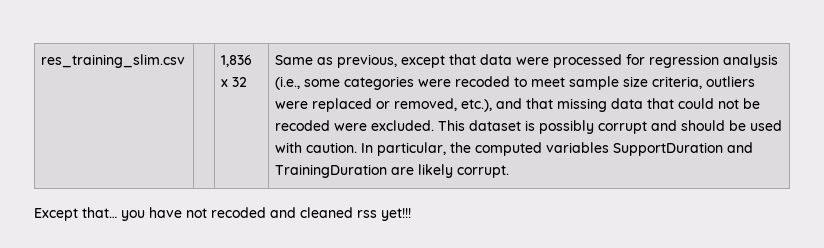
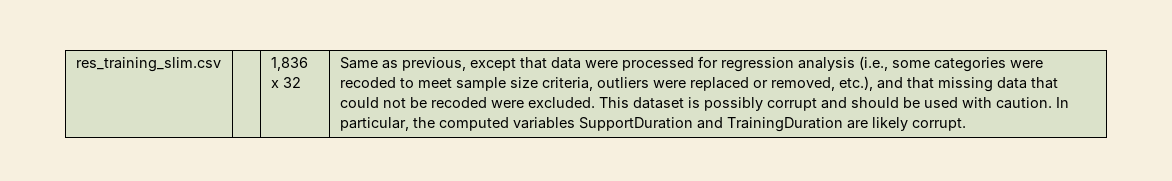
[34,207,411,221] // Except that… you have not recoded and cleaned rss yet!!! -> (966, 124) none

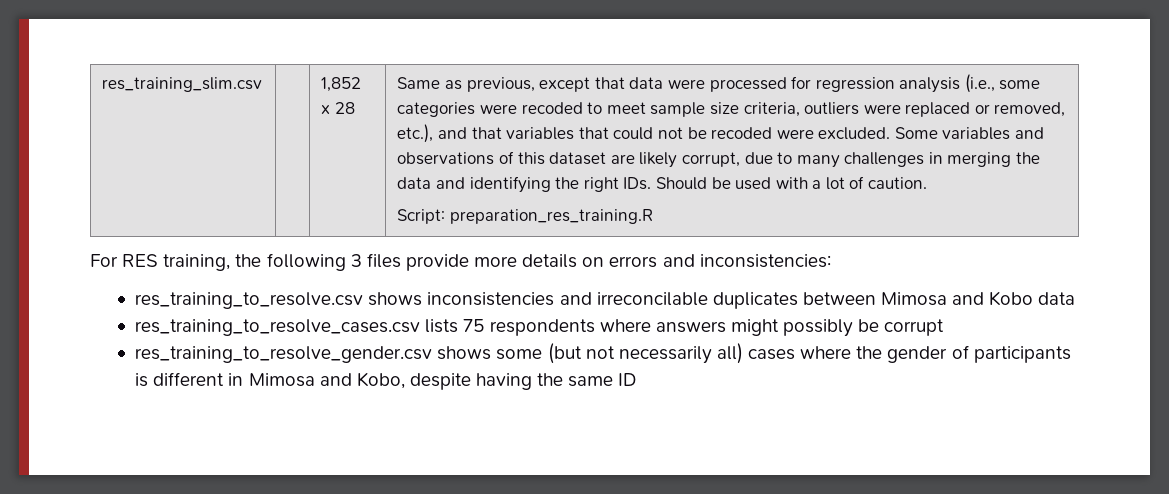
[270,57,308,71] [270,77,301,88] 1,836 x 32 -> [321,77,362,92] [321,102,355,114] 1,852 x 28
[937,77,1027,92] missing data -> [506,127,575,140] variables
[598,97,1069,111] [339,117,966,132] This dataset is possibly corrupt and should be used with caution. In particular, the computed variables SupportDuration and TrainingDuration are likely corrupt. -> [894,127,1045,140] [397,151,1041,168] [397,176,928,193] [397,209,653,224] [90,253,831,271] [135,291,1076,309] [135,319,945,337] [135,343,1071,364] [135,372,637,390] Some variables and observations of this dataset are likely corrupt, due to many challenges in merging the data and identifying the right IDs. Should be used with a lot of caution. // Script: preparation_res_training.R // For RES training, the following 3 files provide more details on errors and inconsistencies: // res_training_to_resolve.csv shows inconsistencies and irreconcilable duplicates between Mimosa and Kobo data // res_training_to_resolve_cases.csv lists 75 respondents where answers might possibly be corrupt // res_training_to_resolve_gender.csv shows some (but not necessarily all) cases where the gender of participants is different in Mimosa and Kobo, despite having the same ID

